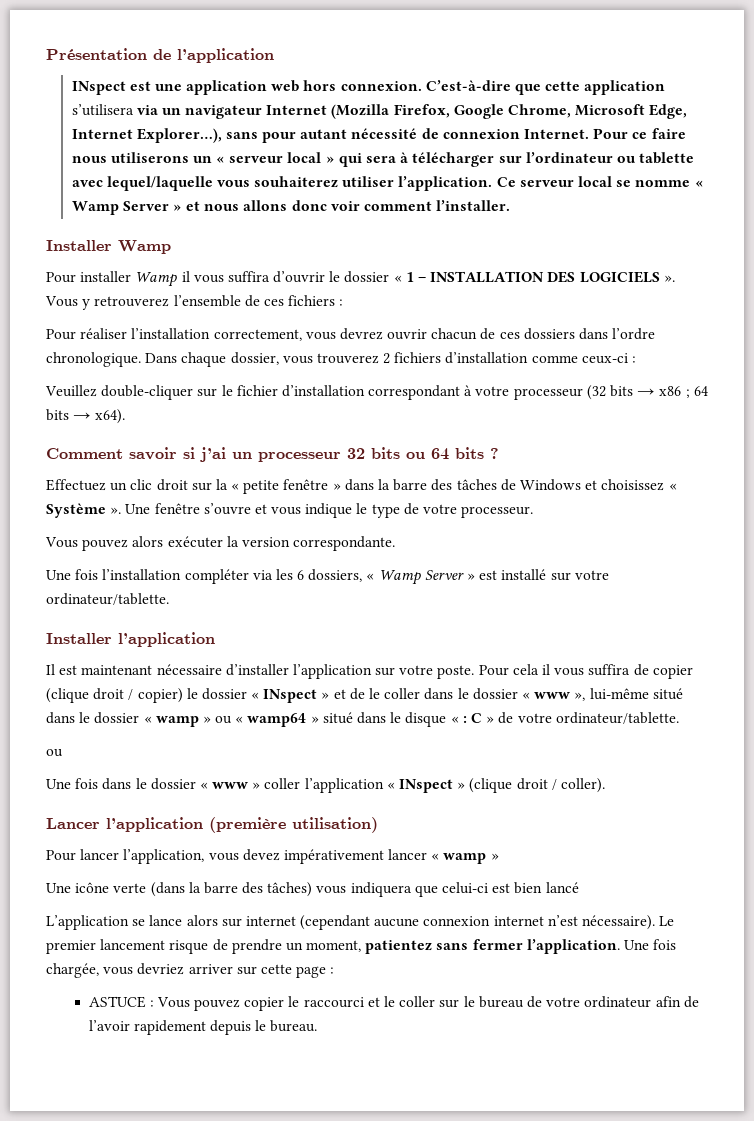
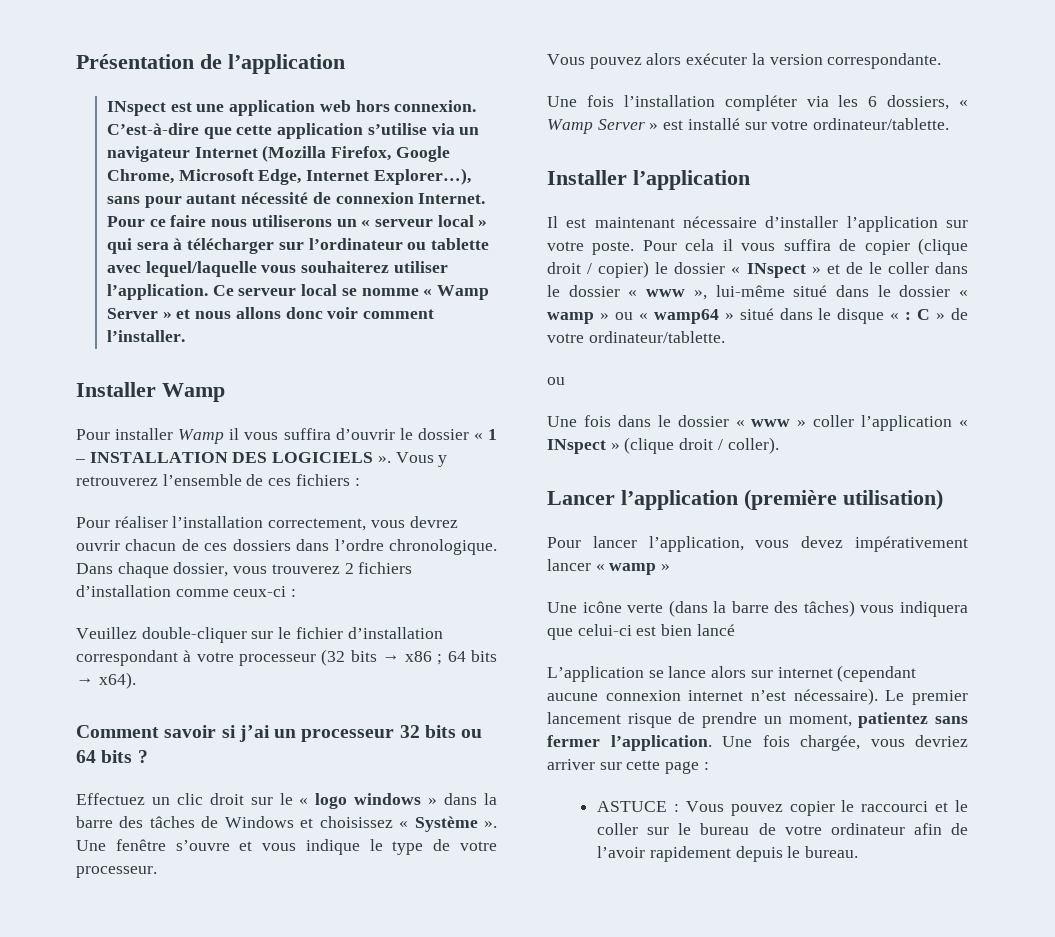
[71,104,134,116] s’utilisera -> [367,123,427,135] s’utilise
[215,479,329,494] la « petite fenêtre -> [279,793,422,809] le « logo windows

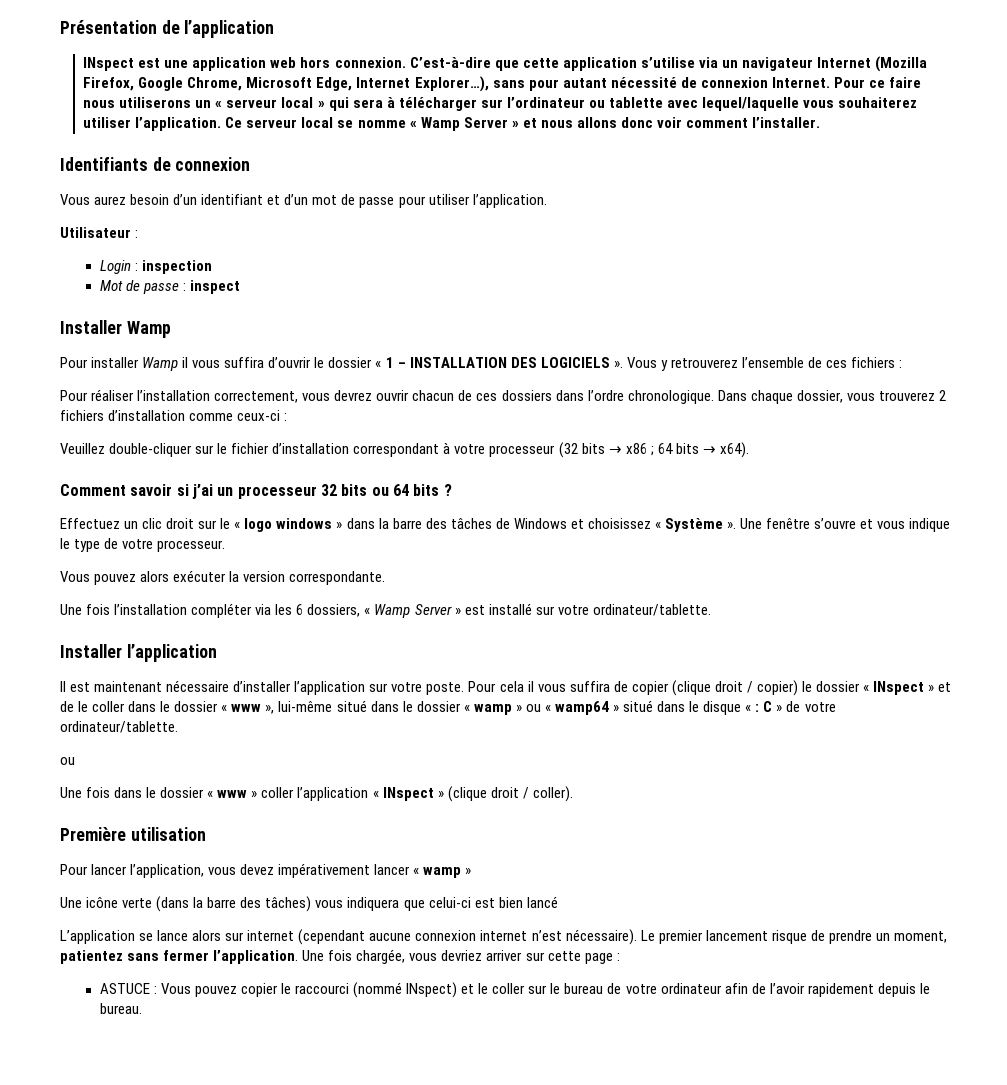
(185, 336) none -> [60,157,251,171] [60,194,547,208] [60,227,139,238] [99,260,212,274] [99,280,240,294] // Identifiants de connexion // Vous aurez besoin d’un identifiant et d’un mot de passe pour utiliser l’application. // Utilisateur : // Login : inspection // Mot de passe : inspect
[547,489,943,510] Lancer l’application (première utilisation) -> [60,827,206,841] Première utilisation
(929, 806) none -> [353,982,458,998] (nommé INspect)

